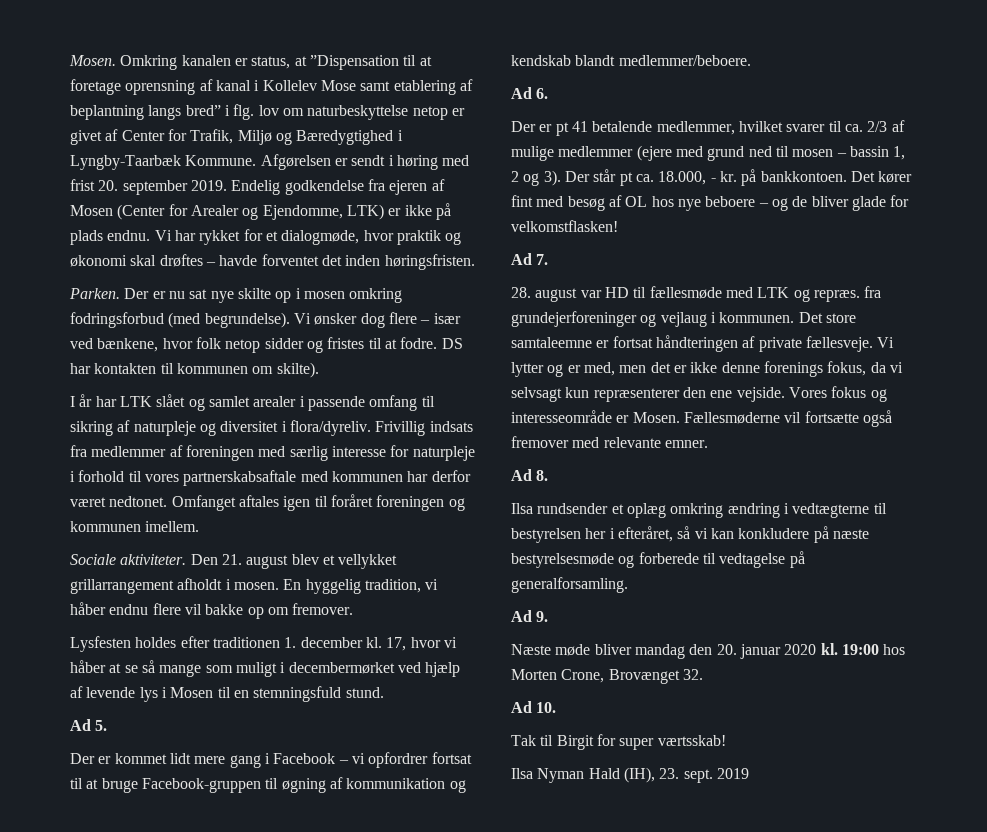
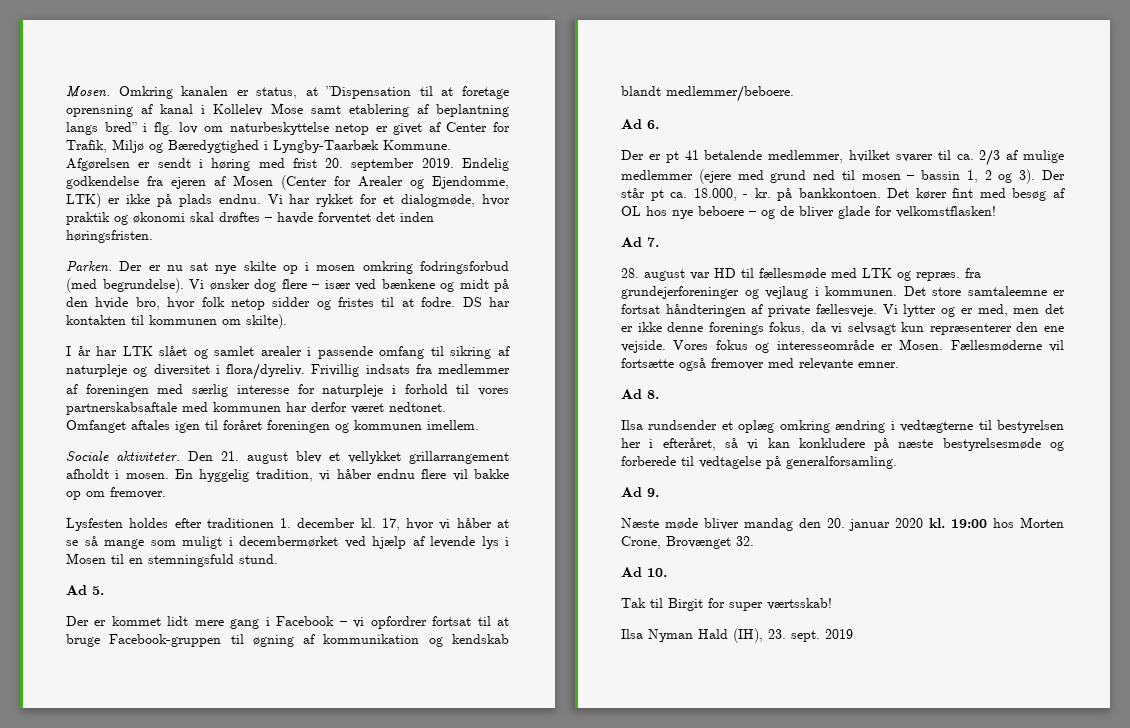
[97,338,159,352] bænkene, -> [381,279,509,292] [66,297,160,310] bænkene og midt på den hvide bro,

